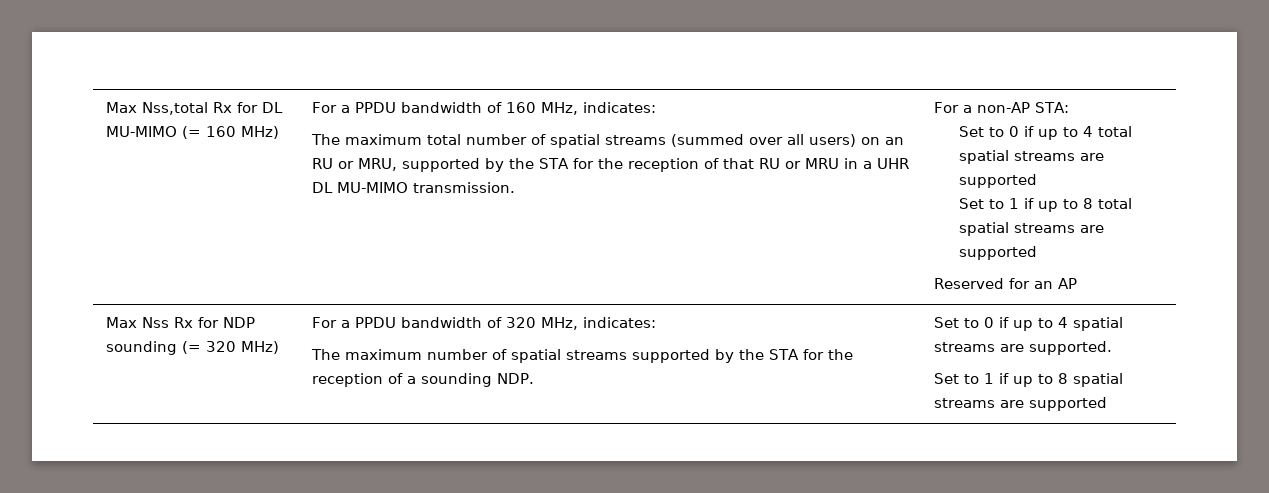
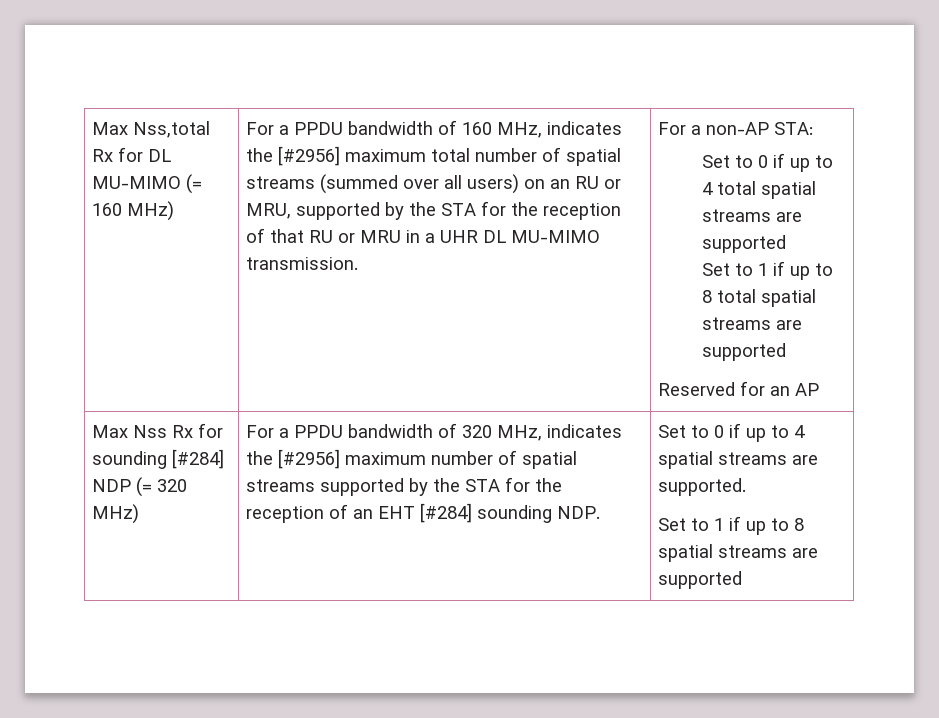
[582,102,656,113] [310,134,340,145] indicates: // The -> [547,121,623,135] [246,146,341,166] indicates the [#2956]
[222,317,255,328] [105,341,177,355] NDP sounding -> [92,449,225,469] [92,479,132,492] sounding [#284] NDP
[582,317,656,328] [310,349,340,360] indicates: // The -> [547,424,623,438] [246,449,341,469] indicates the [#2956]
[406,376,416,384] a -> [353,503,473,523] an EHT [#284]

